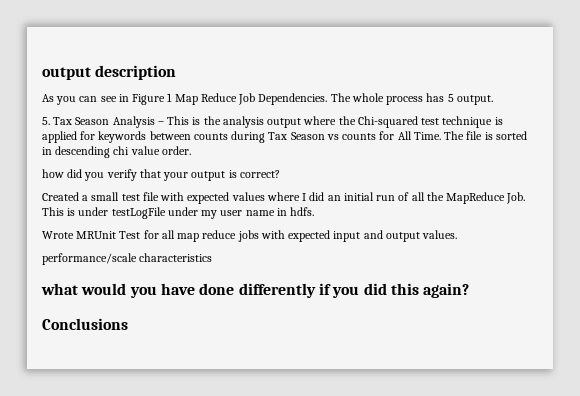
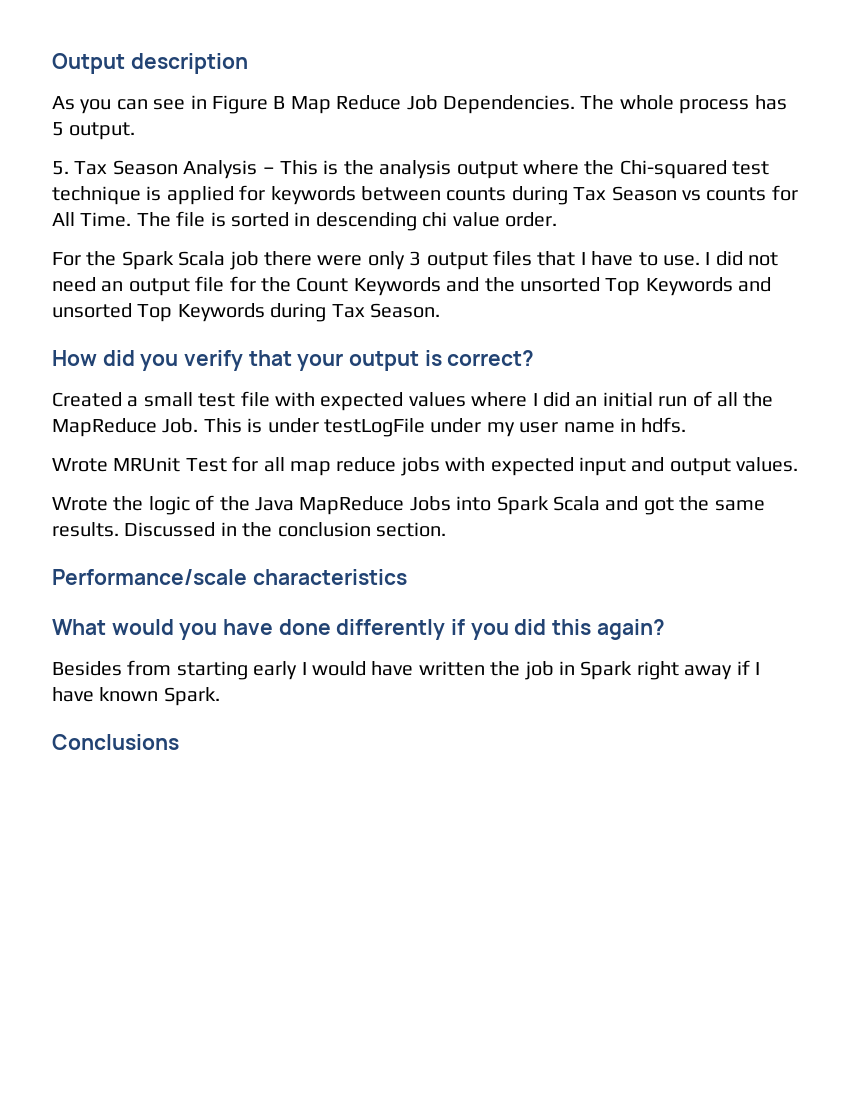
[42,67,91,80] output -> [52,53,125,74] Output
[167,93,173,102] 1 -> [273,96,286,109] B
[42,169,64,178] how -> [52,250,779,270] [52,276,772,296] [52,303,440,322] [52,350,97,366] For the Spark Scala job there were only 3 output files that I have to use. I did not need an output file for the Count Keywords and the unsorted Top Keywords and unsorted Top Keywords during Tax Season. // How
[42,253,137,265] performance/scale -> [52,495,765,515] [52,522,446,537] [52,569,247,585] Wrote the logic of the Java MapReduce Jobs into Spark Scala and got the same results. Discussed in the conclusion section. // Performance/scale
[41,283,78,295] what -> [52,619,106,635] What
(470, 290) none -> [52,660,760,680] [52,687,220,706] // Besides from starting early I would have written the job in Spark right away if I have known Spark.

